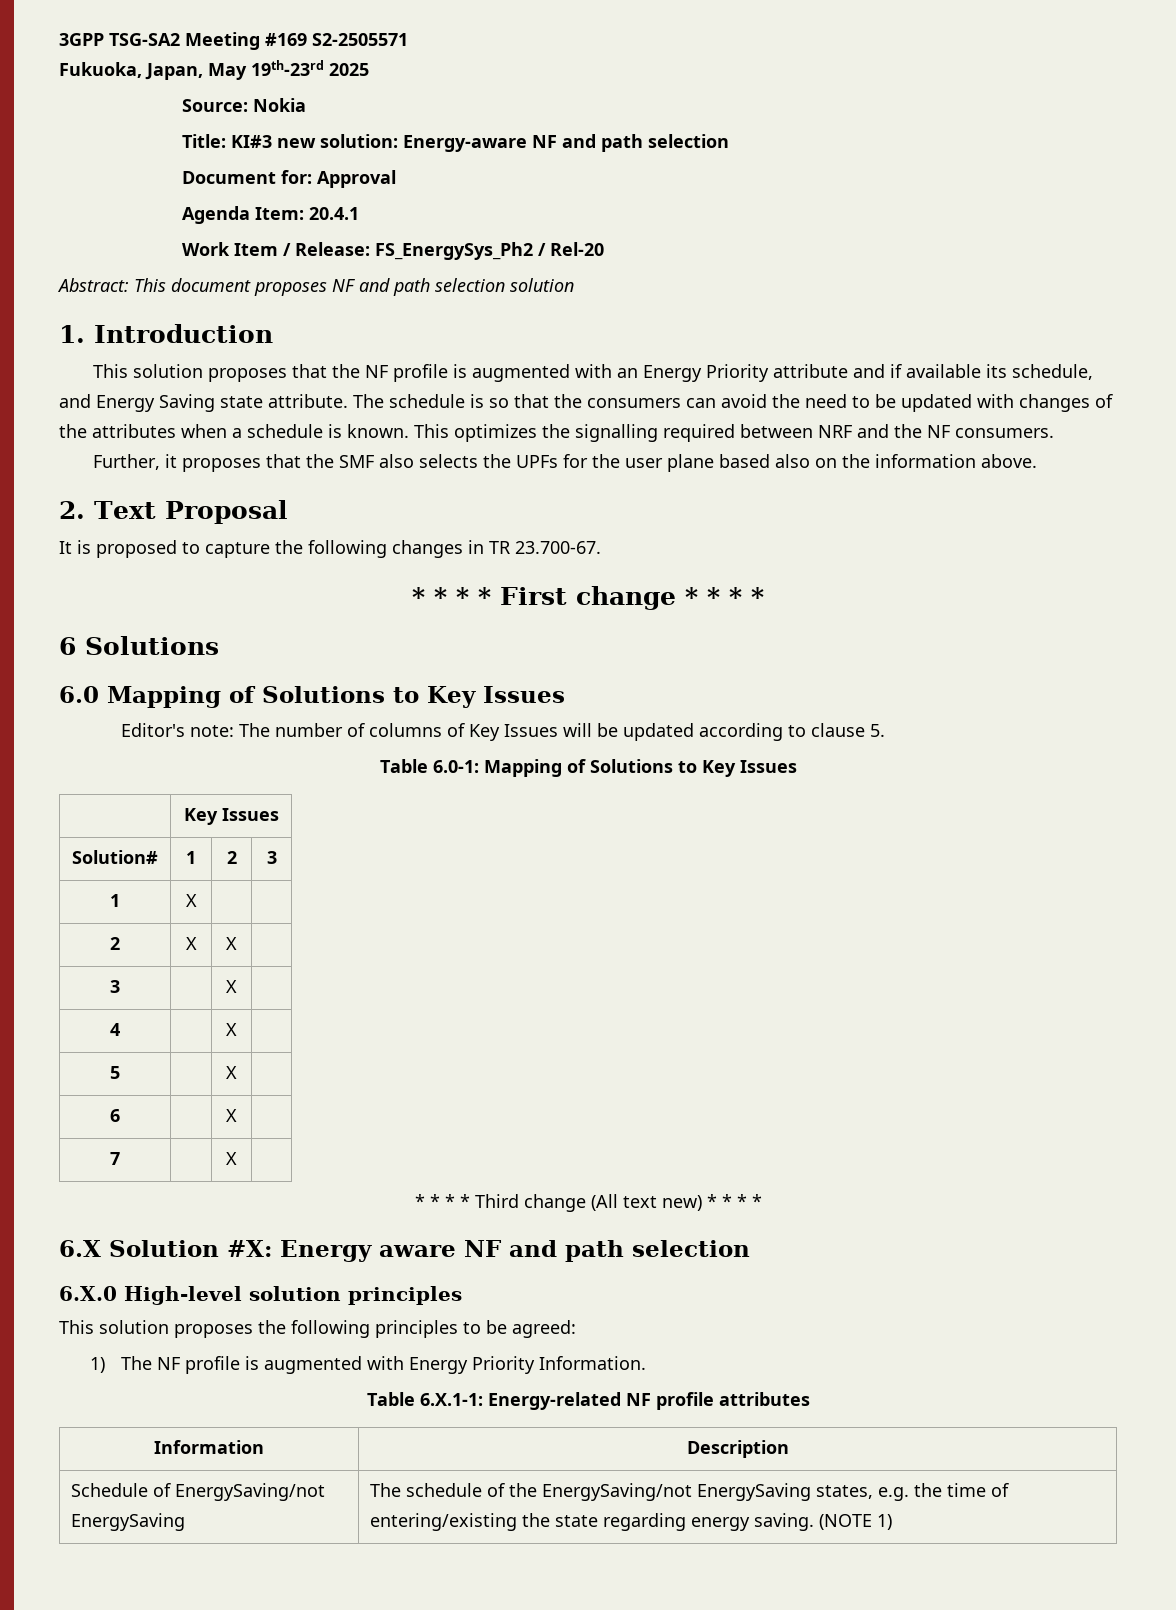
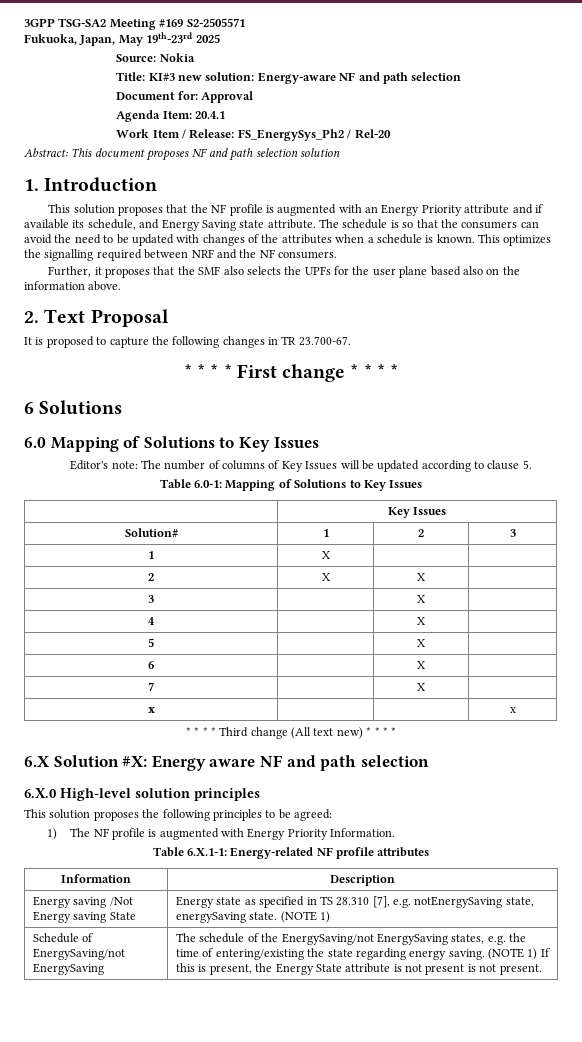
(237, 1158) none -> [147,707,155,713] [509,707,516,713] // x | | | x
(789, 1449) none -> [33,896,133,908] [33,911,136,923] [176,896,534,908] [176,911,331,923] // Energy saving /Not Energy saving State | Energy state as specified in TS 28.310 [7], e.g. notEnergySaving state, energySaving state. (NOTE 1)
(893, 1522) none -> [540,948,550,957] [176,963,542,975] If this is present, the Energy State attribute is not present is not present.

